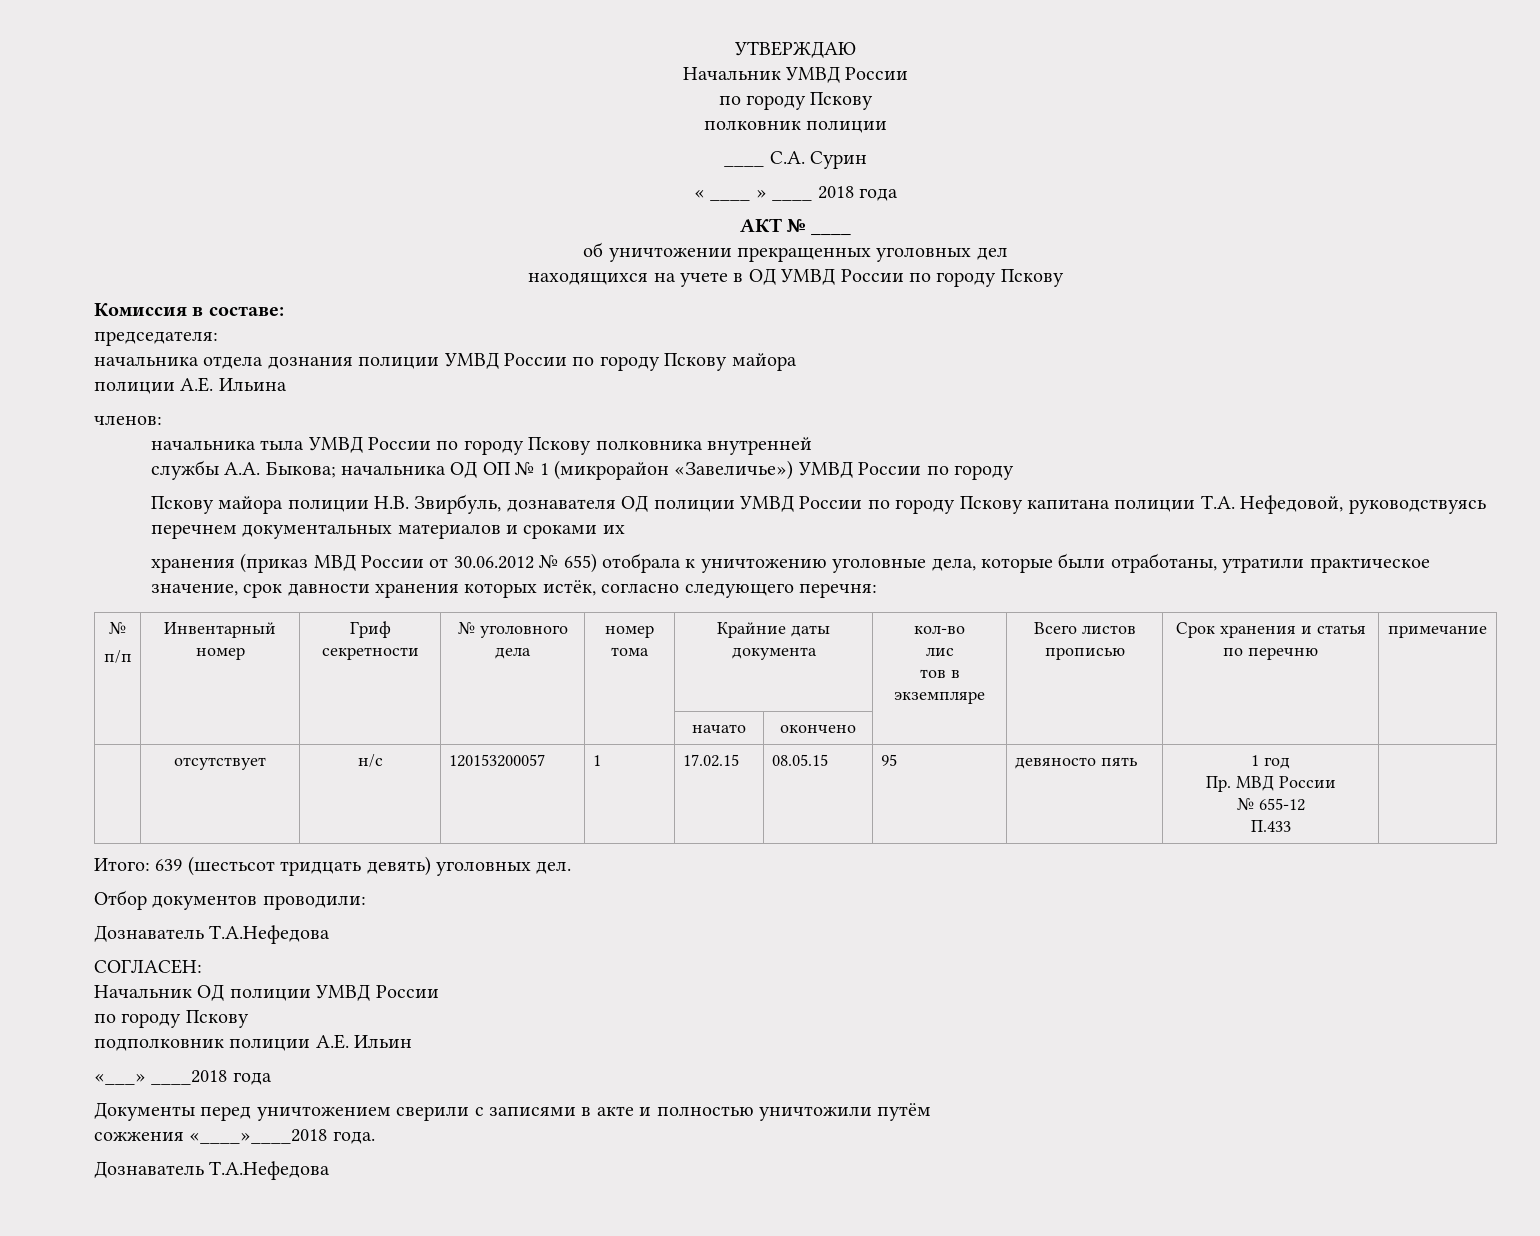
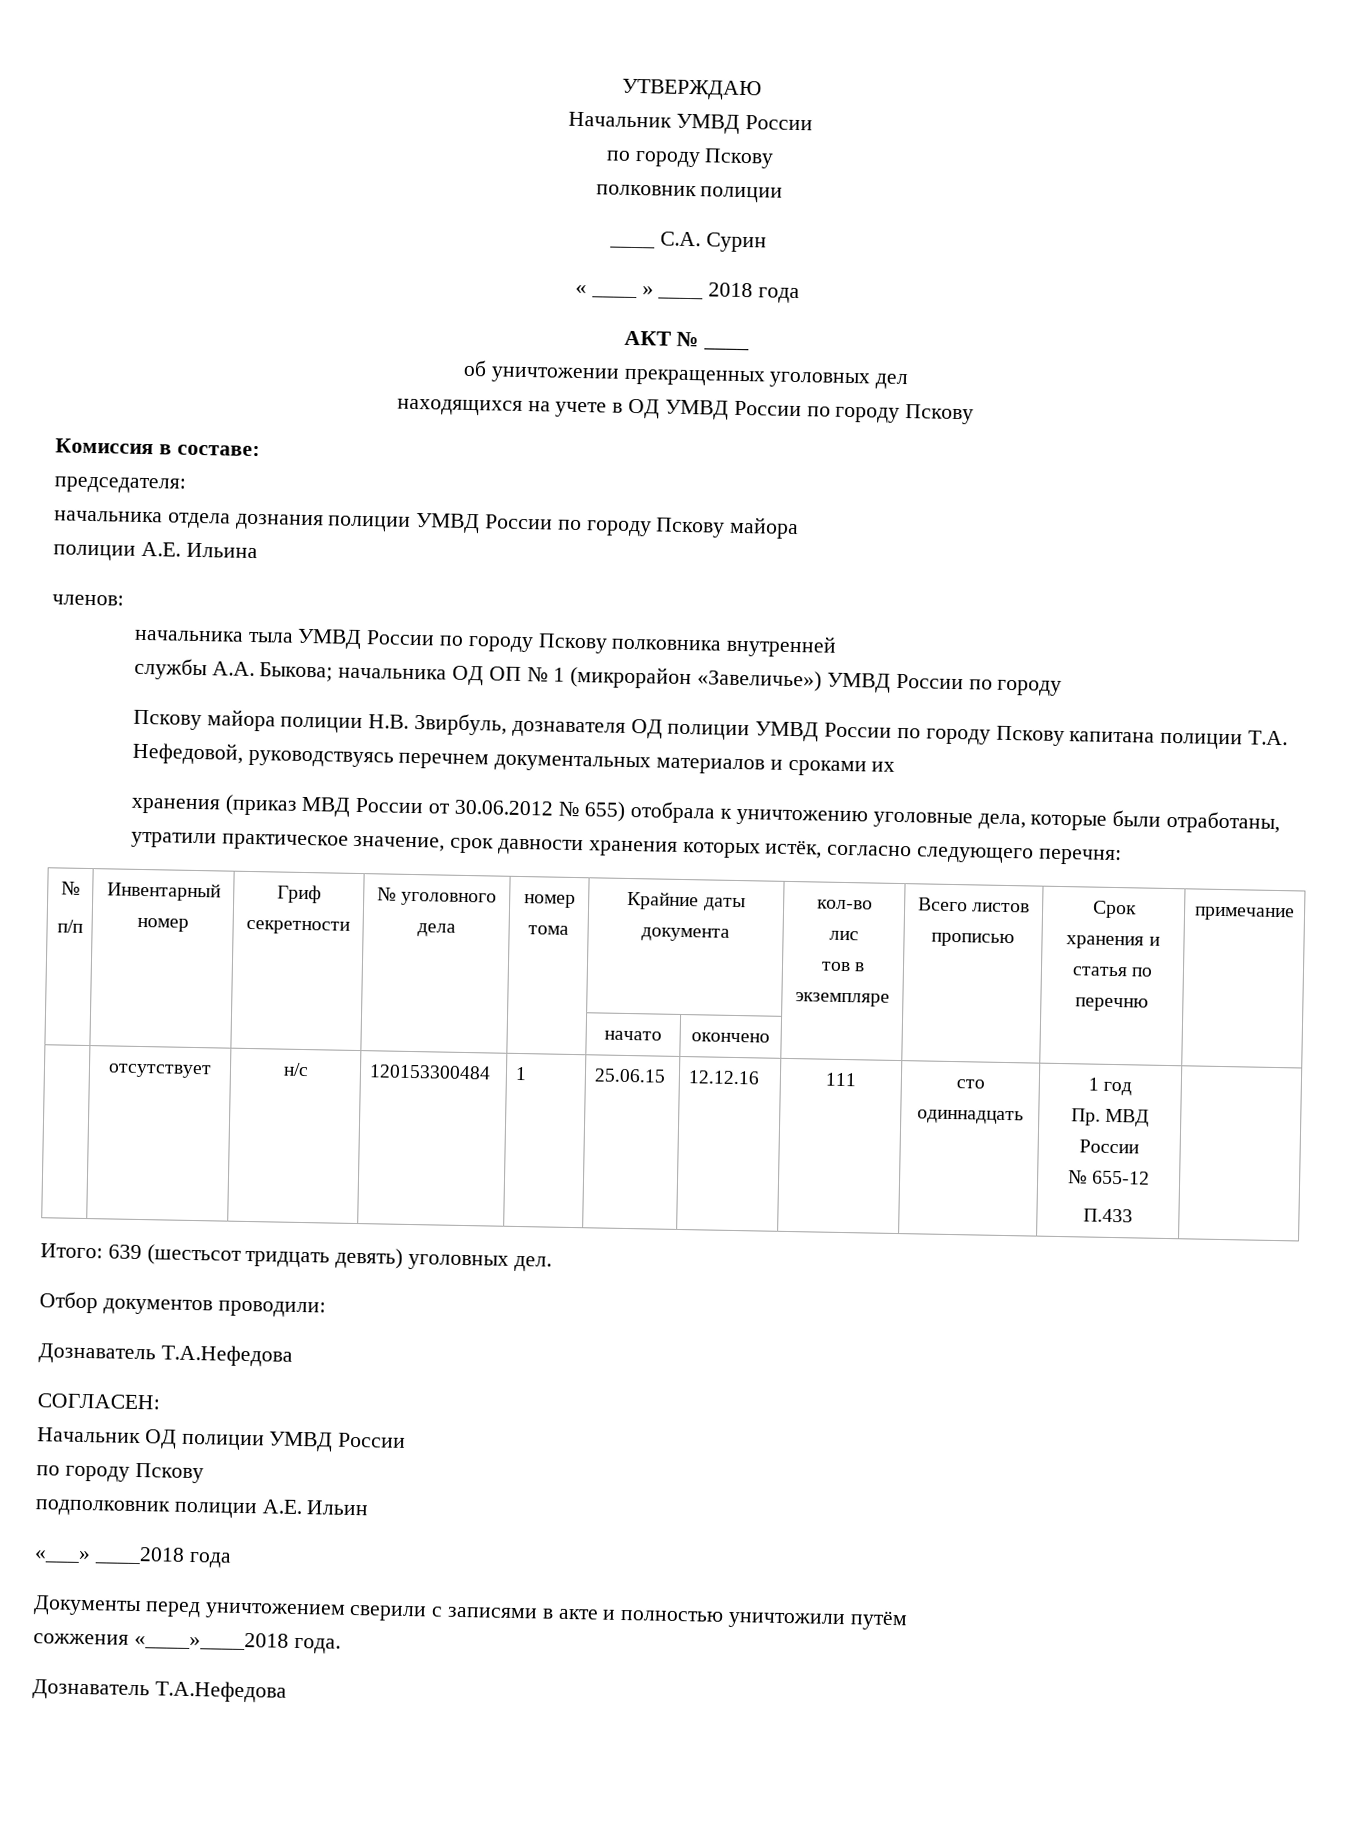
[448,754,545,767] [592,755,601,766] [682,754,739,767] [771,754,828,766] [880,754,897,766] [1014,757,1137,769] 120153200057 | 1 | 17.02.15 | 08.05.15 | 95 | девяносто пять -> [368,1064,491,1080] [514,1066,527,1081] [593,1068,666,1083] [687,1070,760,1085] [825,1072,857,1087] [955,1079,985,1089] [916,1109,1024,1125] 120153300484 | 1 | 25.06.15 | 12.12.16 | 111 | сто одиннадцать

